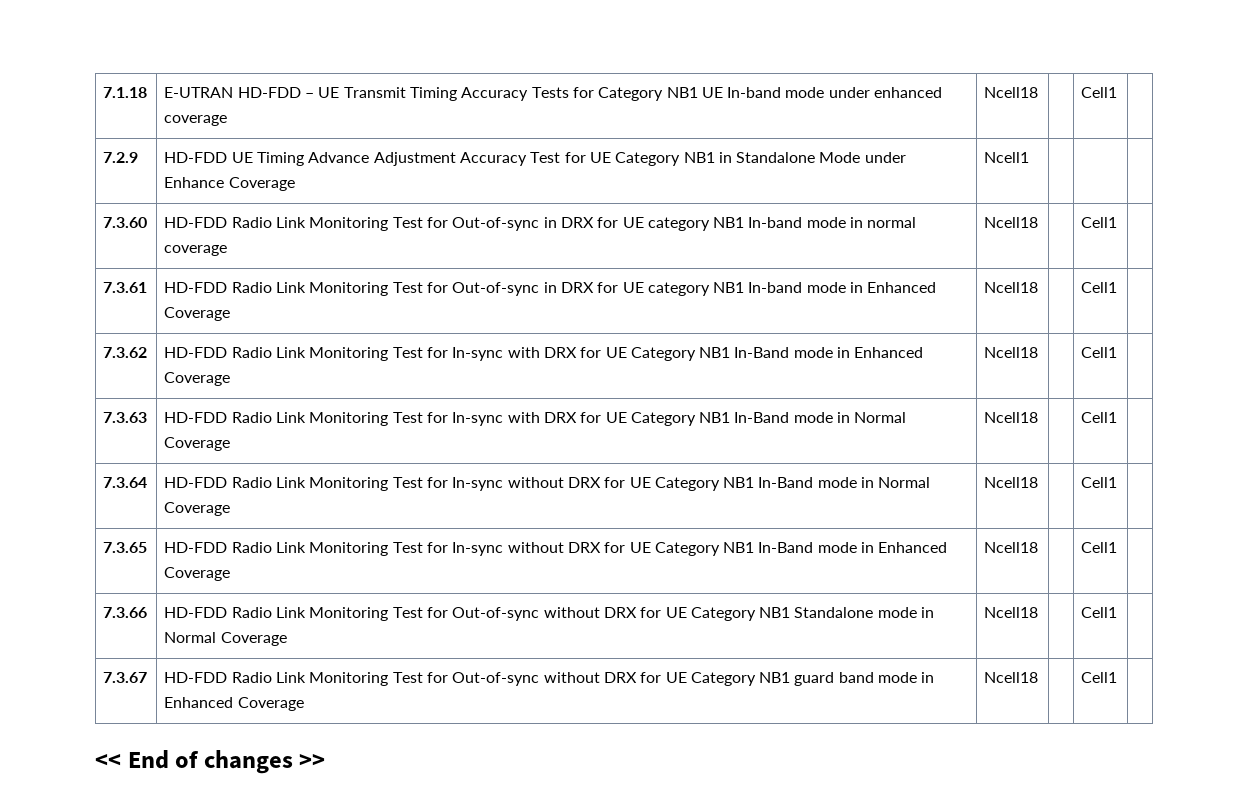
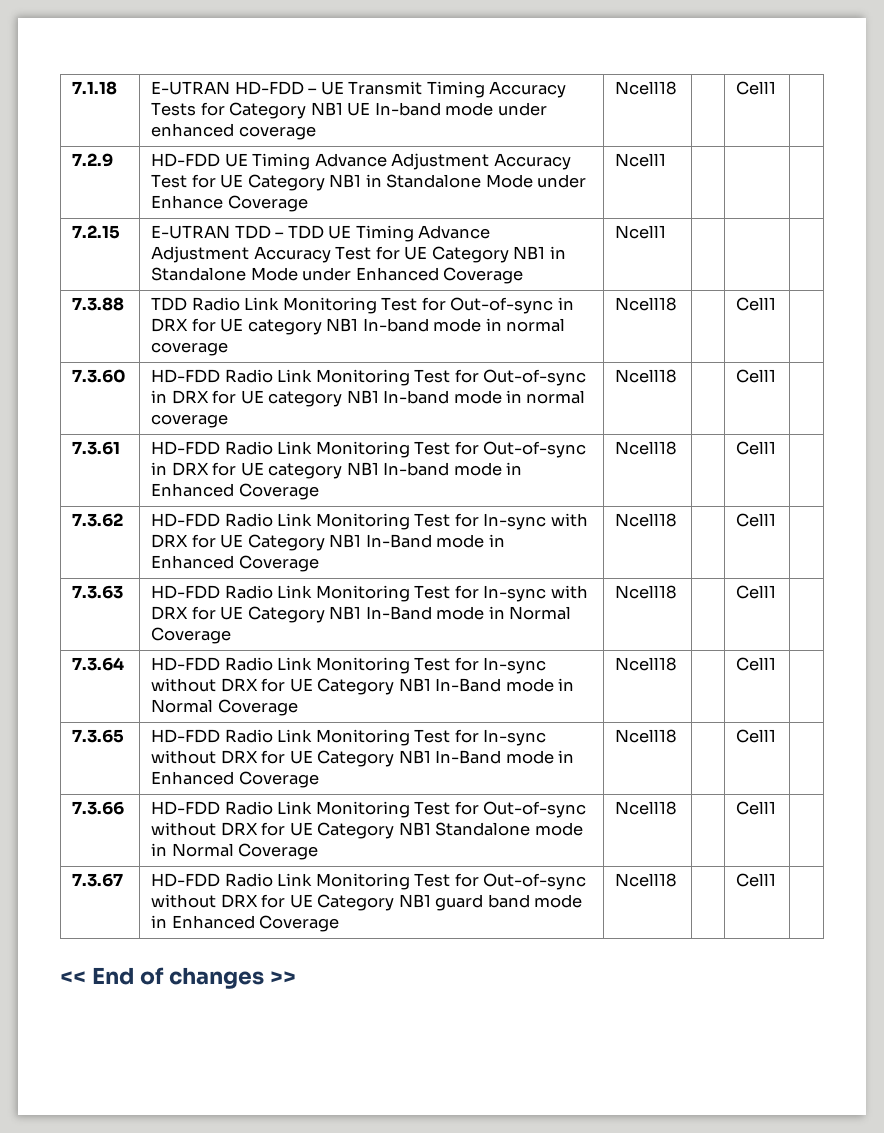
(1030, 157) none -> [72,225,121,239] [151,225,491,242] [151,246,566,263] [151,267,524,284] [615,225,667,239] [72,297,125,311] [151,297,574,314] [151,318,566,335] [151,342,229,356] [615,297,678,311] [736,297,777,311] // 7.2.15 | E-UTRAN TDD – TDD UE Timing Advance Adjustment Accuracy Test for UE Category NB1 in Standalone Mode under Enhanced Coverage | Ncell1 | | | // 7.3.88 | TDD Radio Link Monitoring Test for Out-of-sync in DRX for UE category NB1 In-band mode in normal coverage | Ncell18 | | Cell1 |

